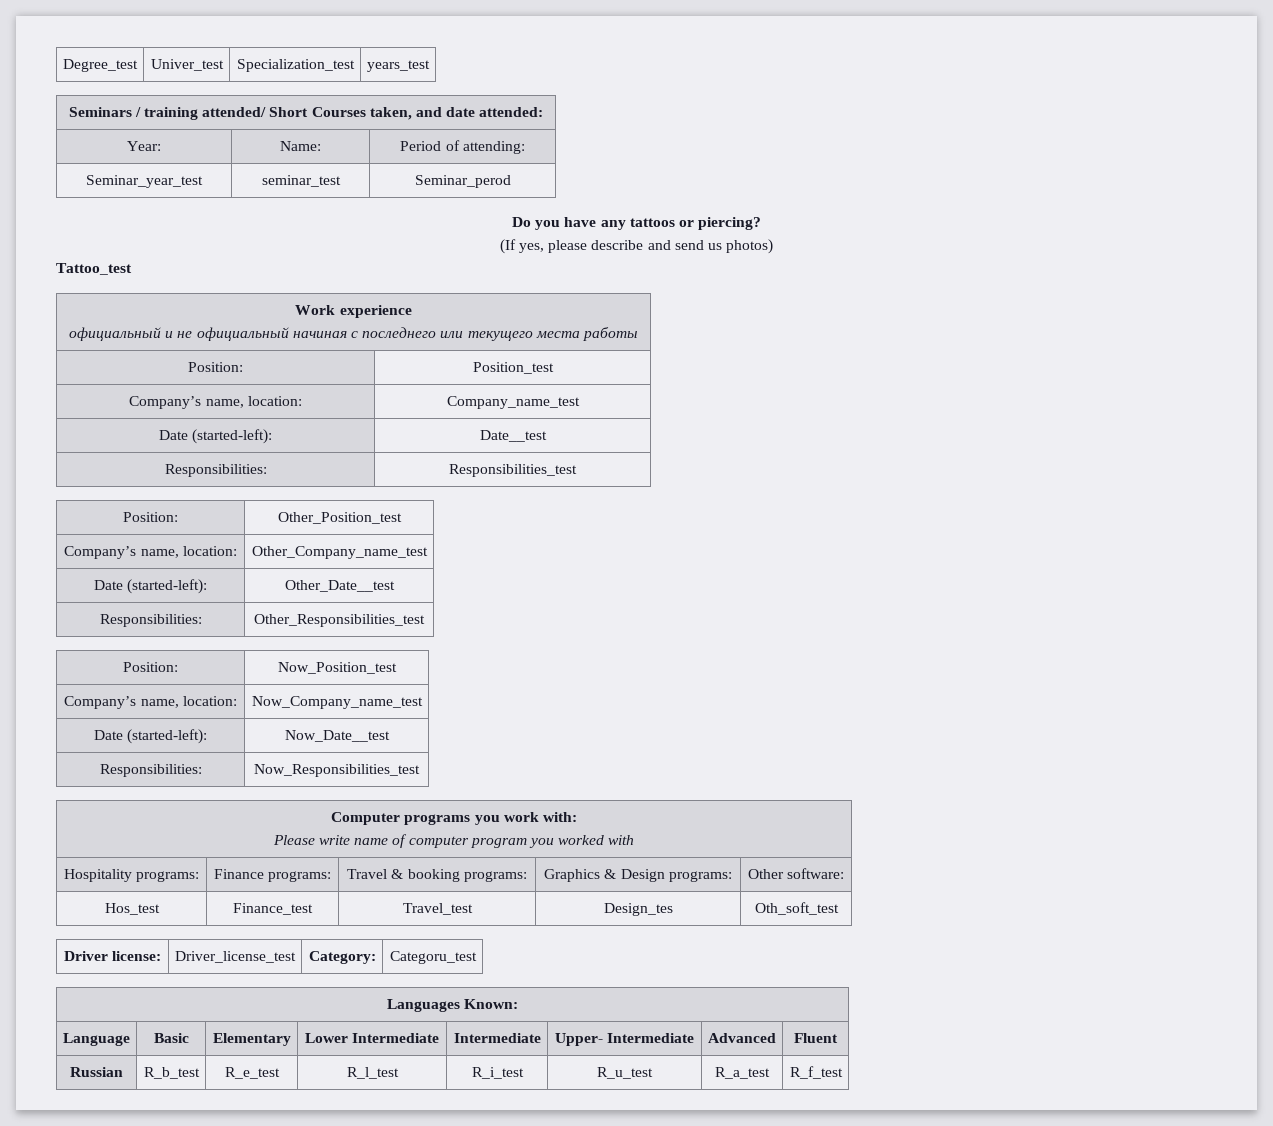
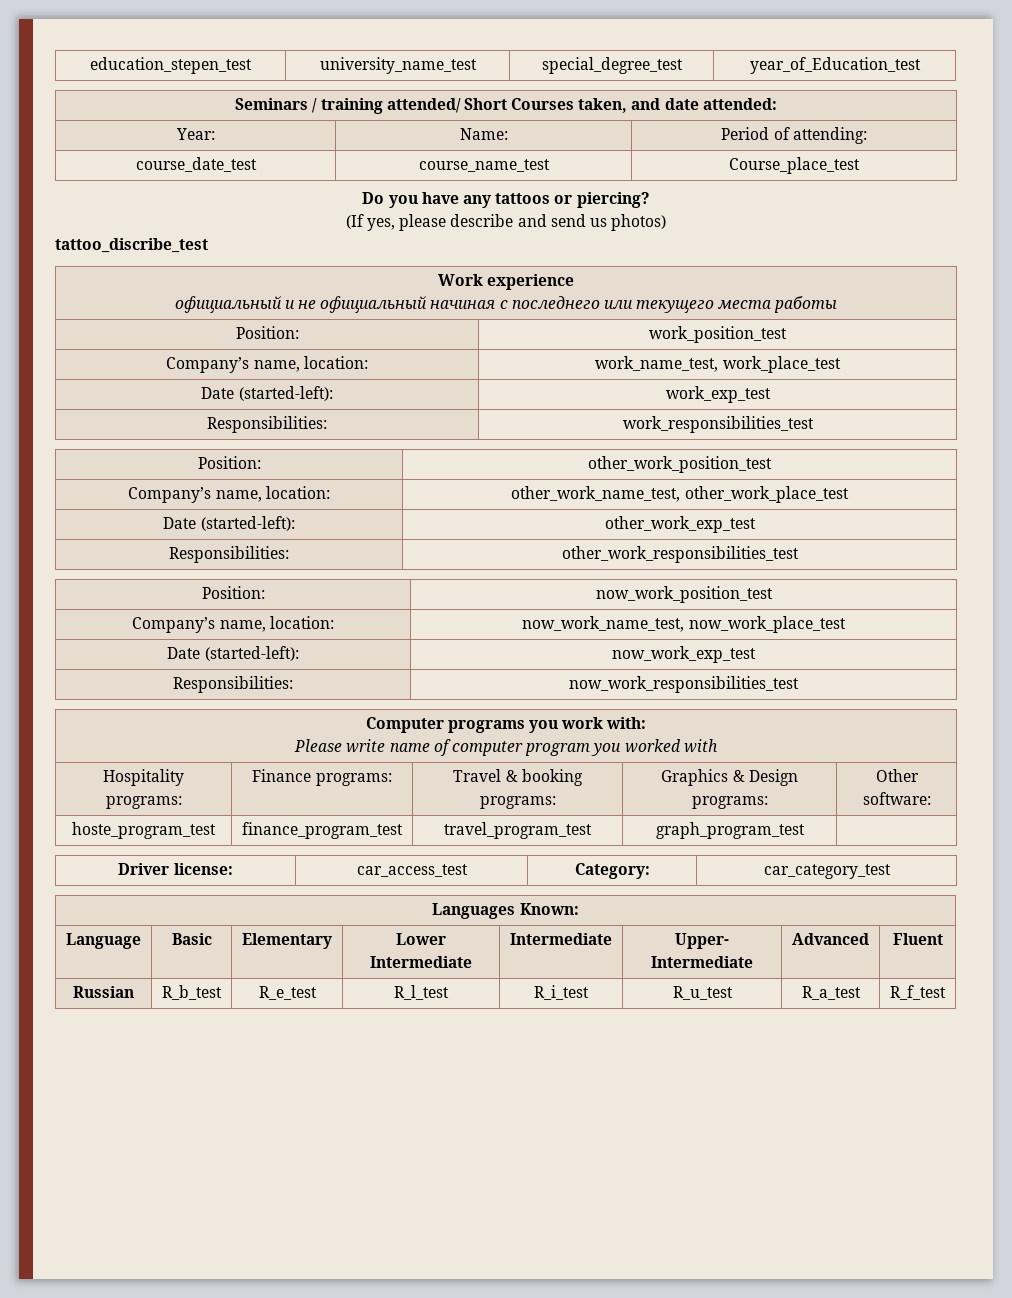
[63,59,138,72] [150,59,224,71] [236,59,355,72] [367,60,430,72] Degree_test | Univer_test | Specialization_test | years_test -> [90,57,252,74] [319,57,477,74] [541,57,683,74] [749,57,921,74] education_stepen_test | university_name_test | special_degree_test | year_of_Education_test
[86,175,203,188] [261,175,341,187] [414,175,511,188] Seminar_year_test | seminar_test | Seminar_perod -> [135,157,257,172] [418,159,550,172] [729,157,860,174] course_date_test | сourse_name_test | Course_place_test
[56,263,132,275] Tattoo_test -> [55,238,208,253] tattoo_discribe_test
[472,362,554,374] [129,396,302,409] [446,396,580,409] [158,429,273,444] [479,430,547,442] [164,464,267,477] [448,464,577,477] [123,512,178,522] [277,512,402,524] [64,546,237,559] [251,546,428,559] [93,579,208,594] [284,580,395,592] [99,614,202,627] [254,614,425,627] [123,662,178,672] [277,662,397,674] [64,696,237,709] [251,696,423,709] [93,729,208,744] [284,730,390,742] [99,764,202,777] [254,764,420,777] Position_test // Company’s name, location: | Company_name_test // Date (started-left): | Date__test // Responsibilities: | Responsibilities_test // Position: | Other_Position_test // Company’s name, location: | Other_Company_name_test // Date (started-left): | Other_Date__test // Responsibilities: | Other_Responsibilities_test // Position: | Now_Position_test // Company’s name, location: | Now_Company_name_test // Date (started-left): | Now_Date__test // Responsibilities: | Now_Responsibilities_test -> [649,326,787,343] [166,356,368,373] [595,356,841,373] [201,386,333,401] [665,386,771,403] [207,416,327,433] [622,416,814,433] [197,456,261,469] [588,456,772,473] [128,486,330,503] [511,486,849,503] [163,516,295,531] [604,516,756,533] [169,546,289,563] [561,546,799,563] [201,586,265,599] [595,586,773,603] [132,616,334,633] [522,616,846,633] [167,646,299,661] [612,646,756,663] [173,676,293,693] [569,676,799,693] work_position_test // Company’s name, location: | work_name_test, work_place_test // Date (started-left): | work_exp_test // Responsibilities: | work_responsibilities_test // Position: | other_work_position_test // Company’s name, location: | other_work_name_test, other_work_place_test // Date (started-left): | other_work_exp_test // Responsibilities: | other_work_responsibilities_test // Position: | now_work_position_test // Company’s name, location: | now_work_name_test, now_work_place_test // Date (started-left): | now_work_exp_test // Responsibilities: | now_work_responsibilities_test
[104,903,160,915] [233,903,313,915] [402,903,473,915] [603,903,673,916] [754,902,839,915] Hos_test | Finance_test | Travel_test | Design_tes | Oth_soft_test -> [72,822,216,839] [242,822,403,839] [444,822,592,839] [655,822,805,839] hoste_program_test | finance_program_test | travel_program_test | graph_program_test |
[175,951,296,963] Driver_license_test -> [356,864,468,877] car_access_test
[389,951,477,964] Categoru_test -> [763,864,891,879] car_category_test

